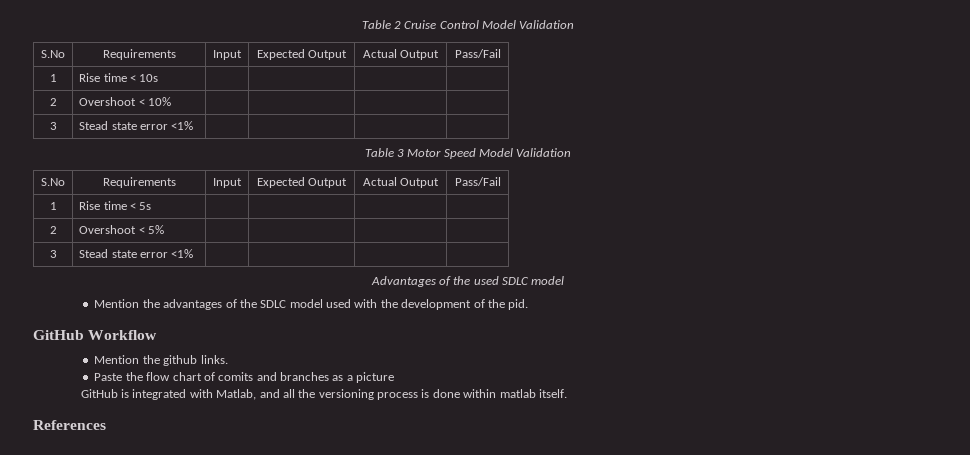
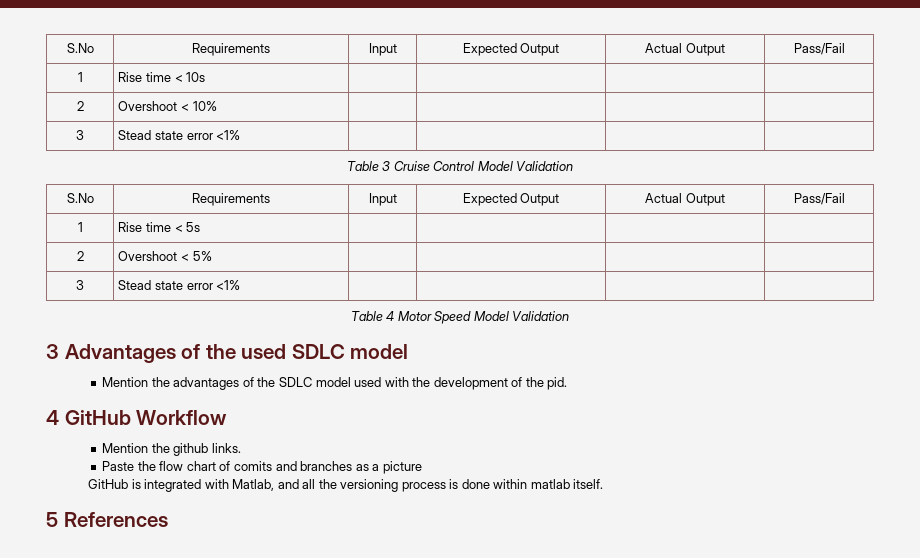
[361,20,575,29] Table 2 Cruise Control Model Validation // -> (66, 48) none
[407,148,476,159] Motor Speed -> [393,161,475,171] Cruise Control
(194, 253) none -> [350,311,570,324] [46,344,59,359] Table 4 Motor Speed Model Validation // 3
(529, 304) none -> [46,410,59,425] 4
(567, 393) none -> [46,512,58,527] 5

